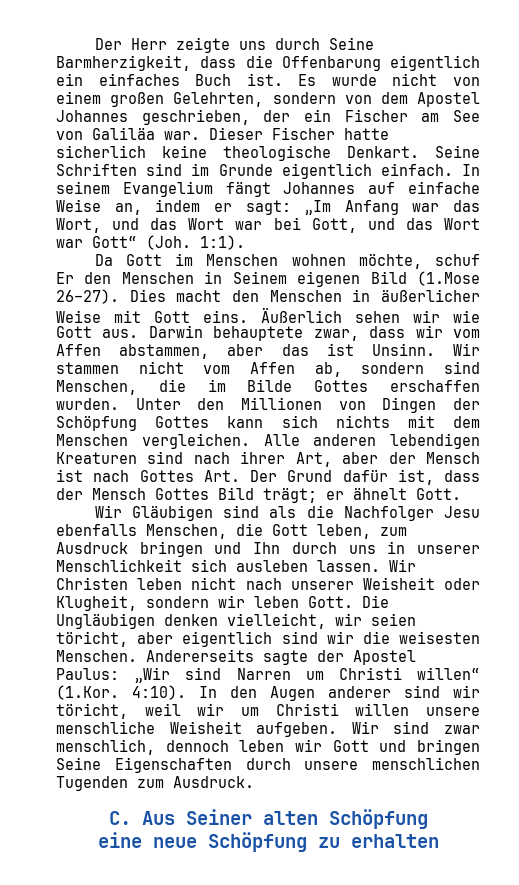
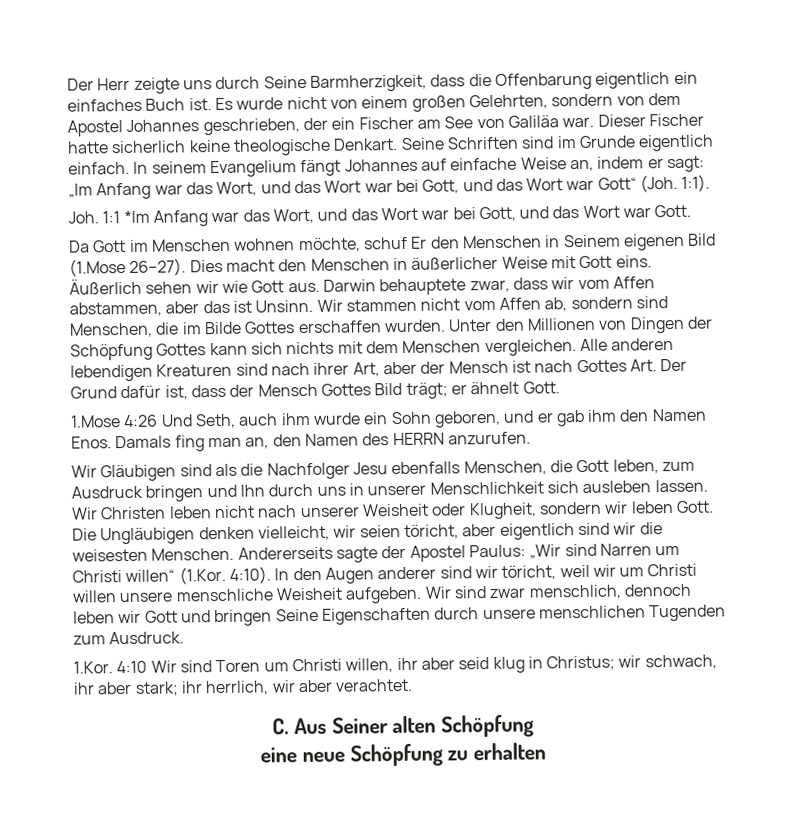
(245, 242) none -> [68,204,692,227] // Joh. 1:1 *Im Anfang war das Wort, und das Wort war bei Gott, und das Wort war Gott.
(461, 494) none -> [70,408,707,429] [71,431,531,452] // 1.Mose 4:26 Und Seth, auch ihm wurde ein Sohn geboren, und er gab ihm den Namen Enos. Damals fing man an, den Namen des HERRN anzurufen.
(254, 782) none -> [73,654,717,674] [73,678,414,696] // 1.Kor. 4:10 Wir sind Toren um Christi willen, ihr aber seid klug in Christus; wir schwach, ihr aber stark; ihr herrlich, wir aber verachtet.

